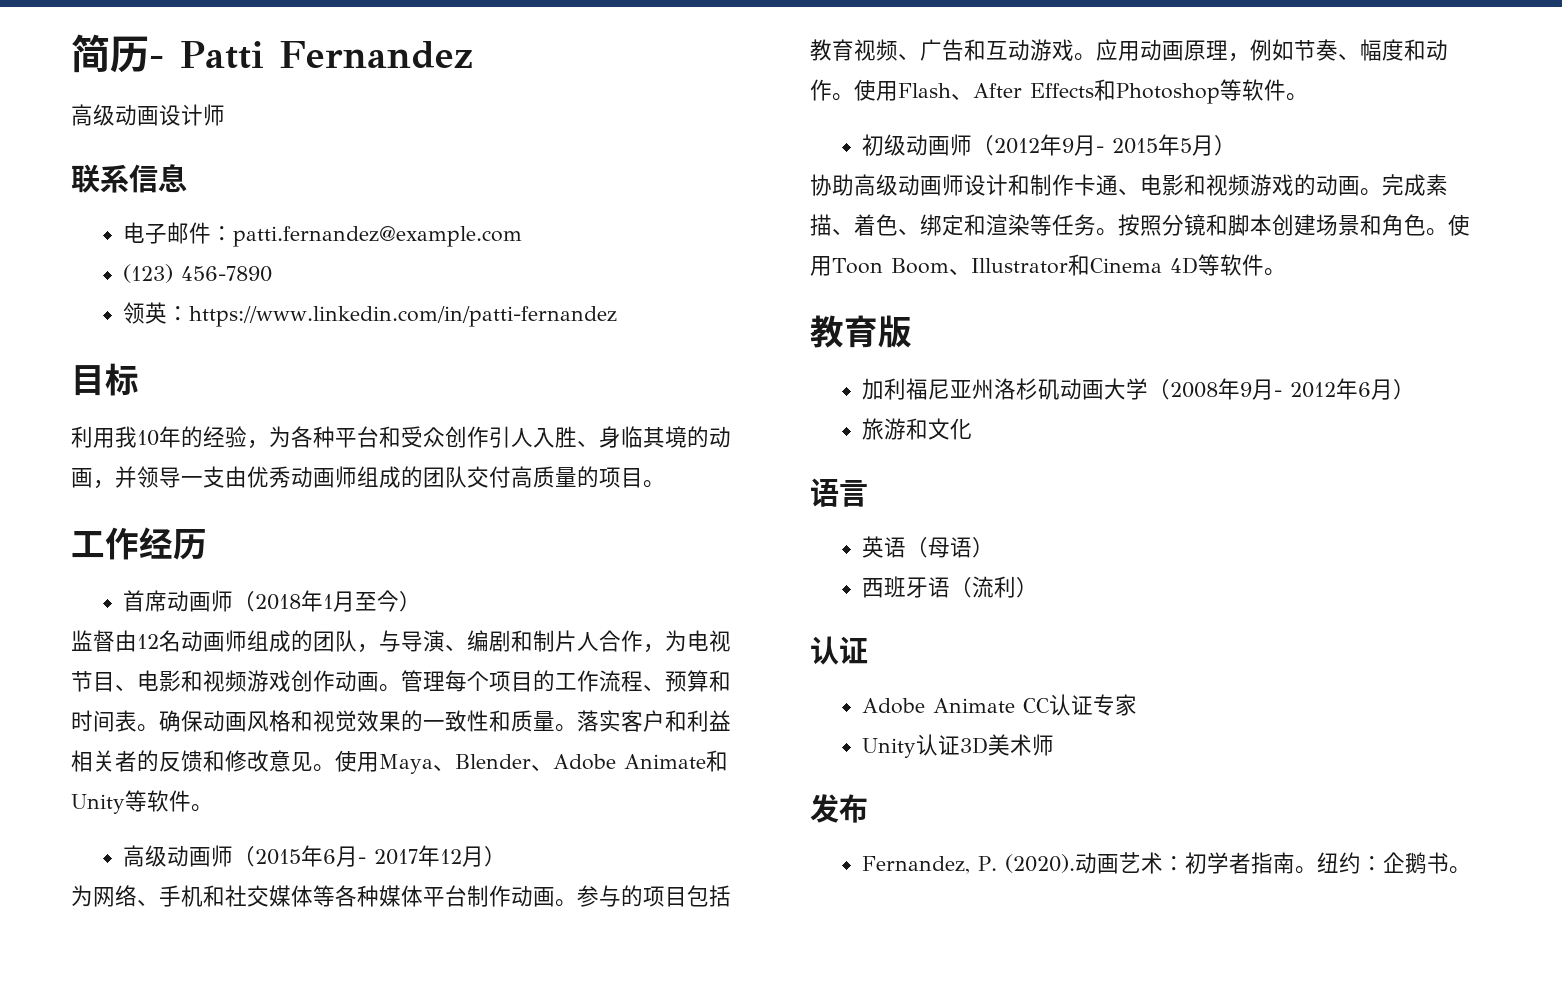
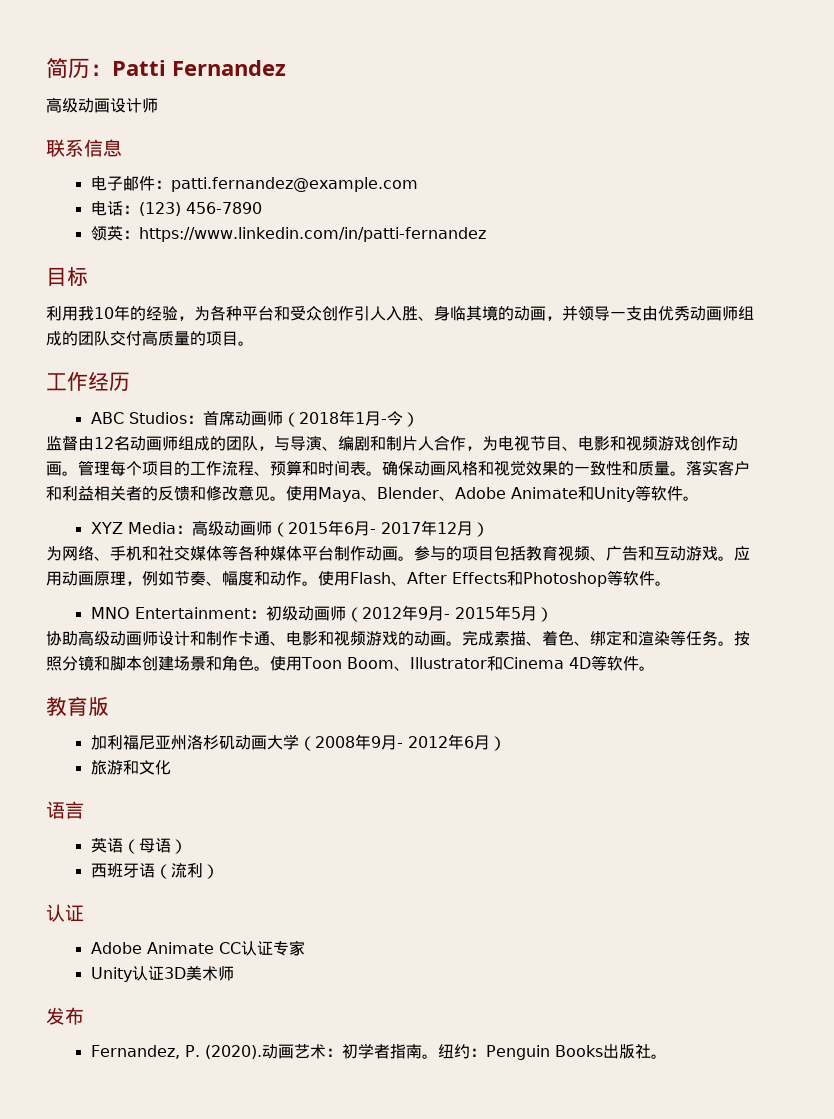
[149,55,164,68] - -> [90,64,112,76] ：
(523, 236) none -> [90,201,139,216] 电话：
(207, 544) none -> [90,412,203,424] ABC Studios：
[355,592,378,611] 至 -> [380,419,387,424] -
(213, 808) none -> [90,522,192,534] XYZ Media：
(1308, 97) none -> [90,607,266,619] MNO Entertainment：
[1383,852,1450,874] 企鹅书 -> [485,1044,651,1060] Penguin Books出版社

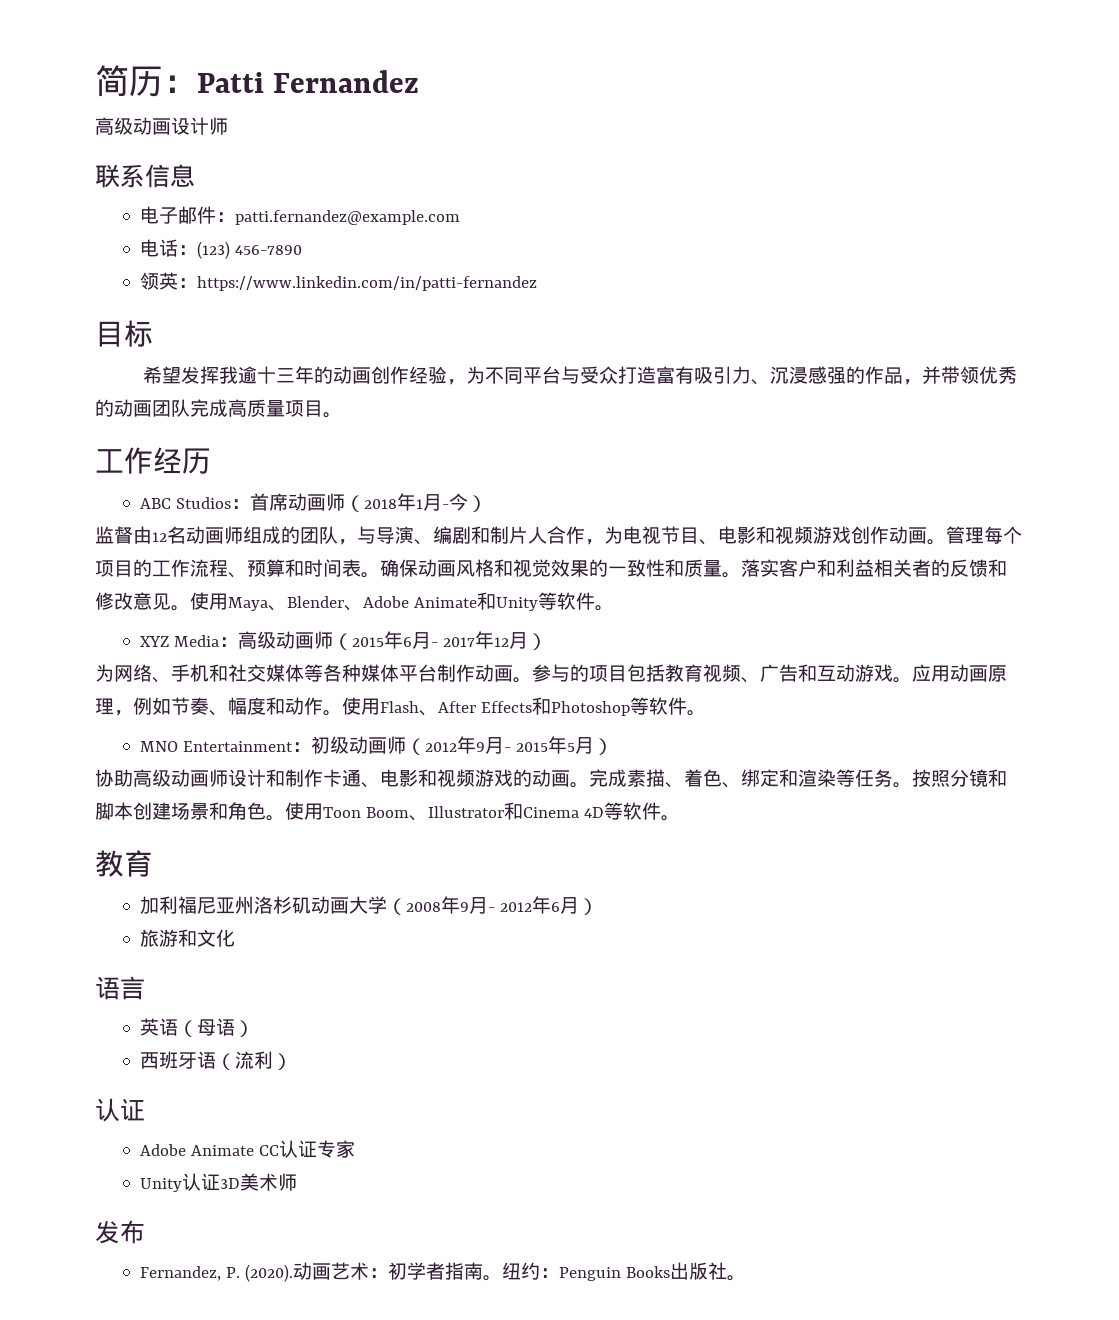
[46,305,754,321] [46,330,206,346] 利用我10年的经验，为各种平台和受众创作引人入胜、身临其境的动画，并领导一支由优秀动画师组成的团队交付高质量的 -> [143,366,1018,385] [95,399,285,417] 希望发挥我逾十三年的动画创作经验，为不同平台与受众打造富有吸引力、沉浸感强的作品，并带领优秀的动画团队完成高质量
[88,697,109,716] 版 -> (153, 863) none

